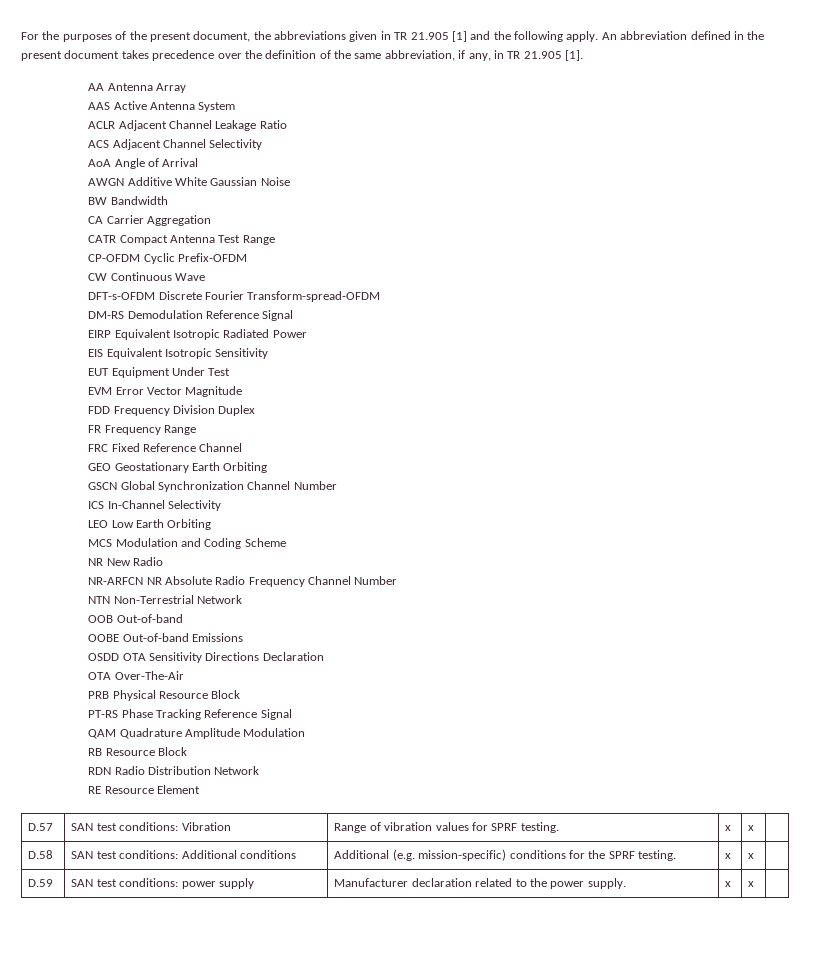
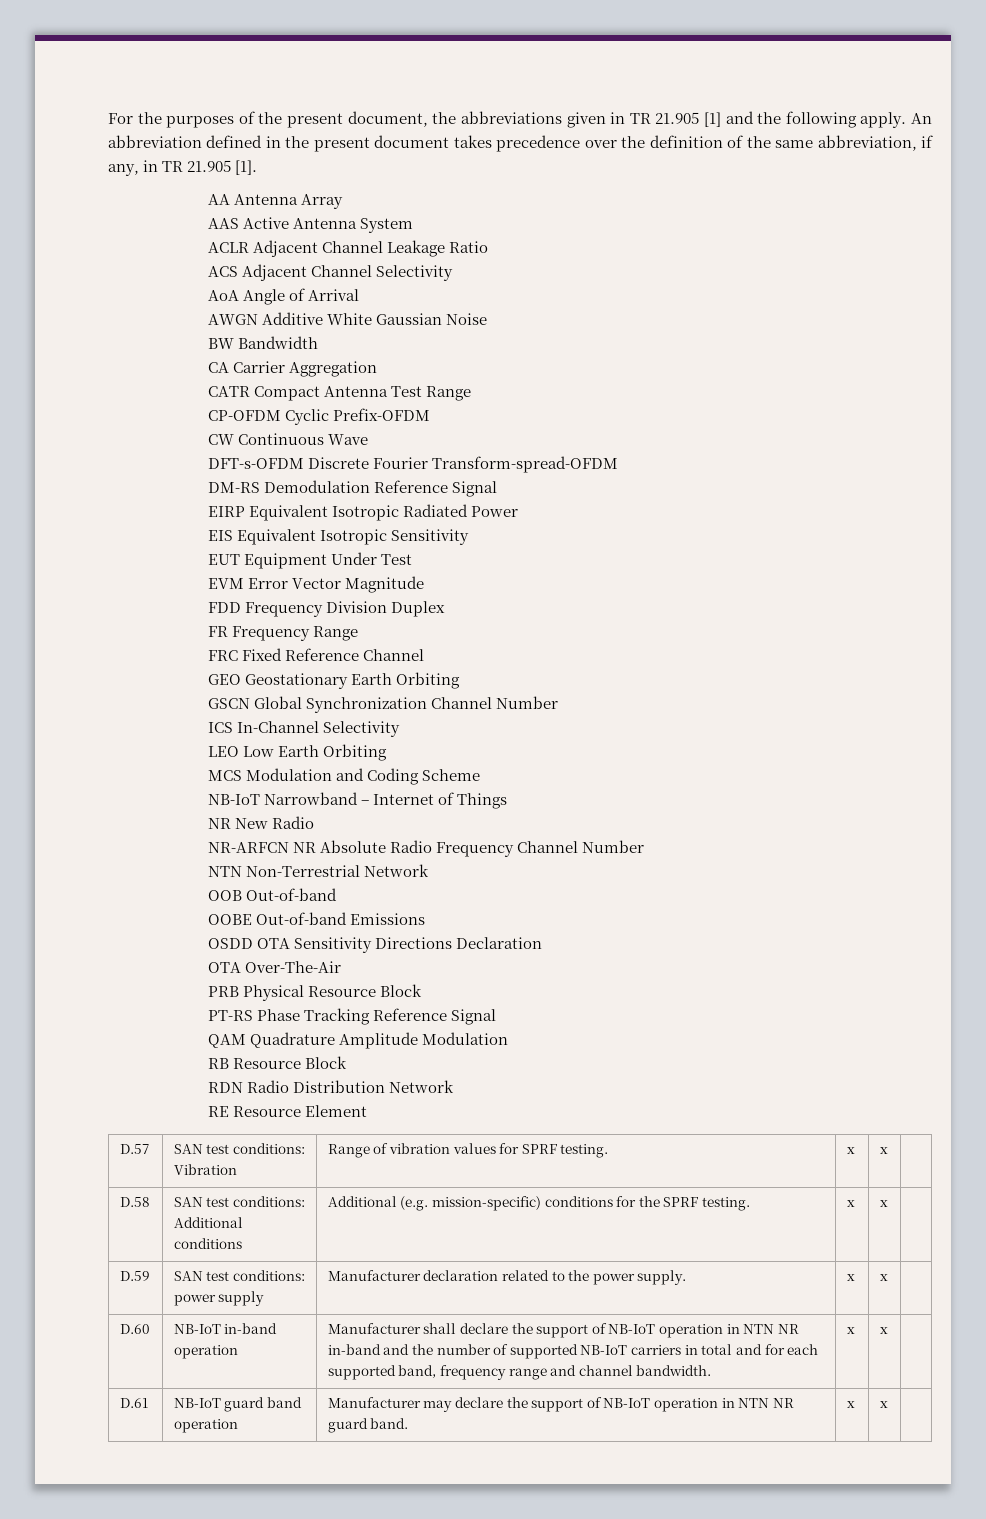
(286, 542) none -> [207,792,508,809] // NB-IoT Narrowband – Internet of Things
(755, 884) none -> [119,1324,150,1334] [173,1323,278,1334] [173,1345,238,1359] [327,1323,800,1338] [327,1344,819,1359] [327,1365,712,1380] [846,1327,855,1334] [879,1327,888,1334] [119,1398,148,1408] [173,1397,302,1412] [173,1419,238,1433] [327,1397,795,1412] [327,1418,409,1433] [846,1401,855,1408] [879,1401,888,1408] // D.60 | NB-IoT in-band operation | Manufacturer shall declare the support of NB-IoT operation in NTN NR in-band and the number of supported NB-IoT carriers in total and for each supported band, frequency range and channel bandwidth. | x | x | // D.61 | NB-IoT guard band operation | Manufacturer may declare the support of NB-IoT operation in NTN NR guard band. | x | x |

